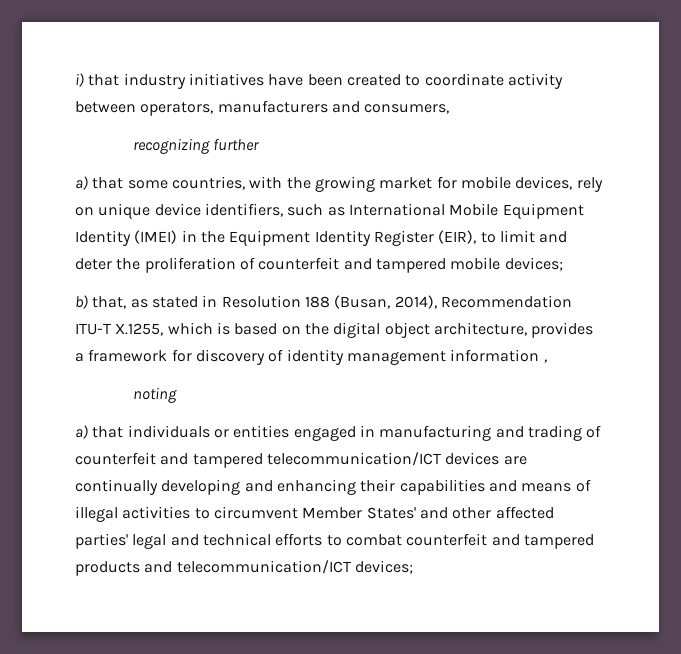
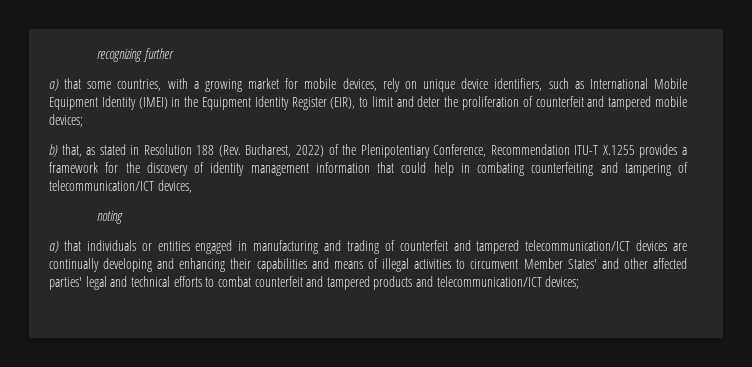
[75,73,563,89] [75,100,450,116] i) that industry initiatives have been created to coordinate activity between operators, manufacturers and consumers, // -> (97, 55) none
[286,177,311,189] the -> [193,81,199,89] a
[334,295,572,309] [75,322,527,338] (Busan, 2014), Recommendation ITU-T X.1255, which is based on the digital object architecture, -> [218,144,635,158] (Rev. Bucharest, 2022) of the Plenipotentiary Conference, Recommendation ITU-T X.1255
(192, 355) none -> [125,162,140,173] the
[543,359,547,363] , -> [377,162,688,176] [49,180,192,193] that could help in combating counterfeiting and tampering of telecommunication/ICT devices,

